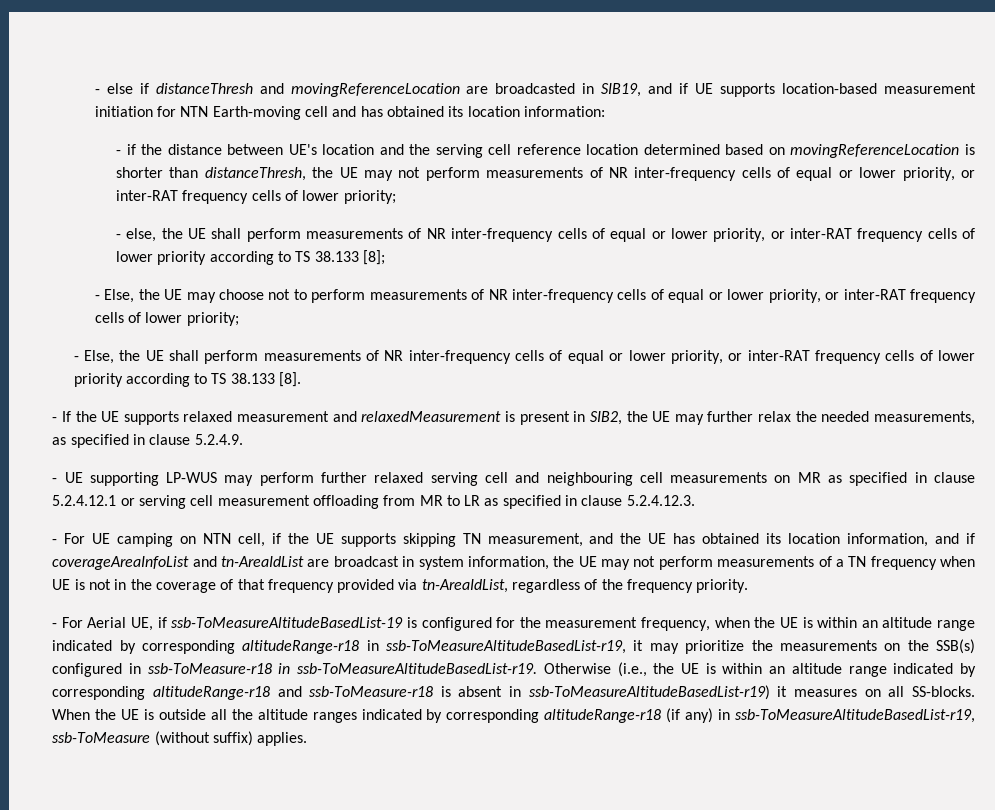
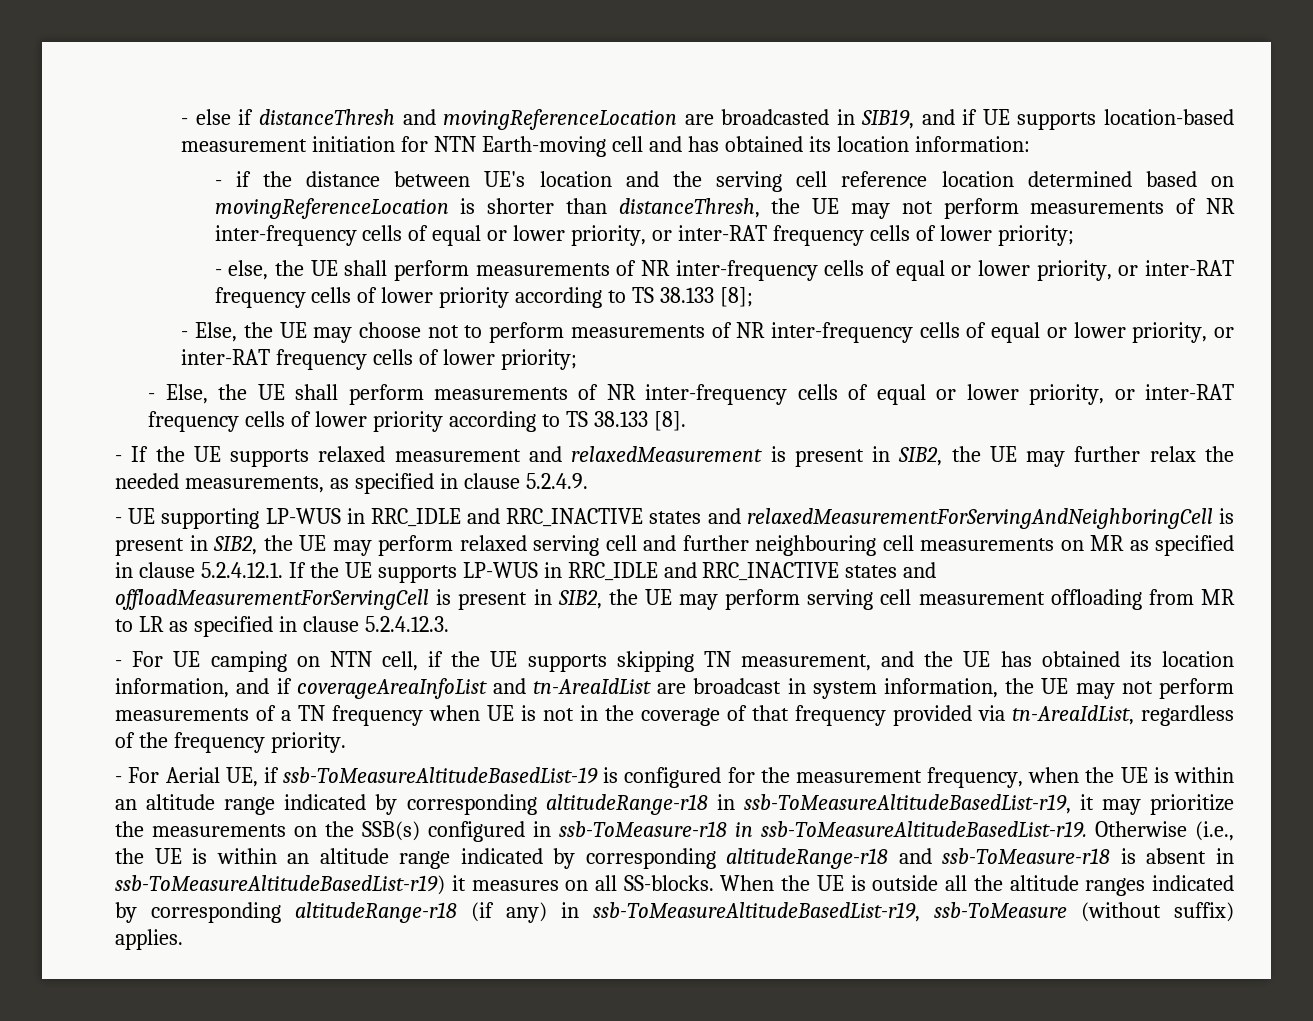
[224,472,368,486] may perform further -> [346,508,1234,529] [115,535,454,556] in RRC_IDLE and RRC_INACTIVE states and relaxedMeasurementForServingAndNeighboringCell is present in SIB2, the UE may perform
(540, 477) none -> [682,535,749,551] further
[52,495,135,506] 5.2.4.12.1 or -> [201,562,937,583] [115,589,801,610] 5.2.4.12.1. If the UE supports LP-WUS in RRC_IDLE and RRC_INACTIVE states and offloadMeasurementForServingCell is present in SIB2, the UE may perform

